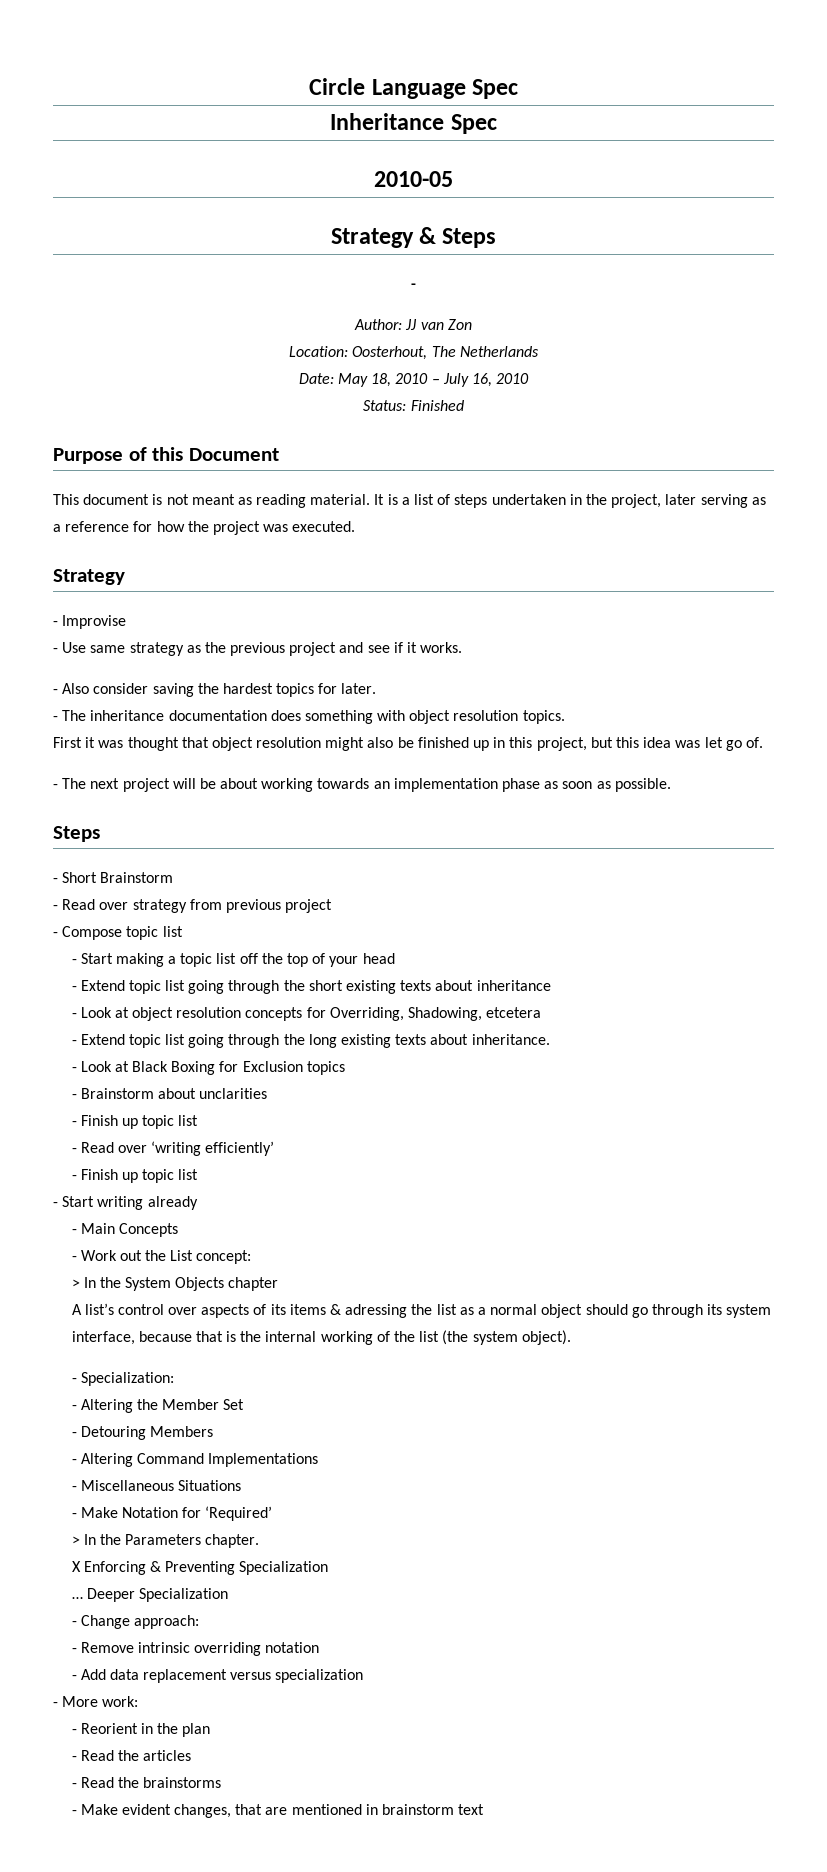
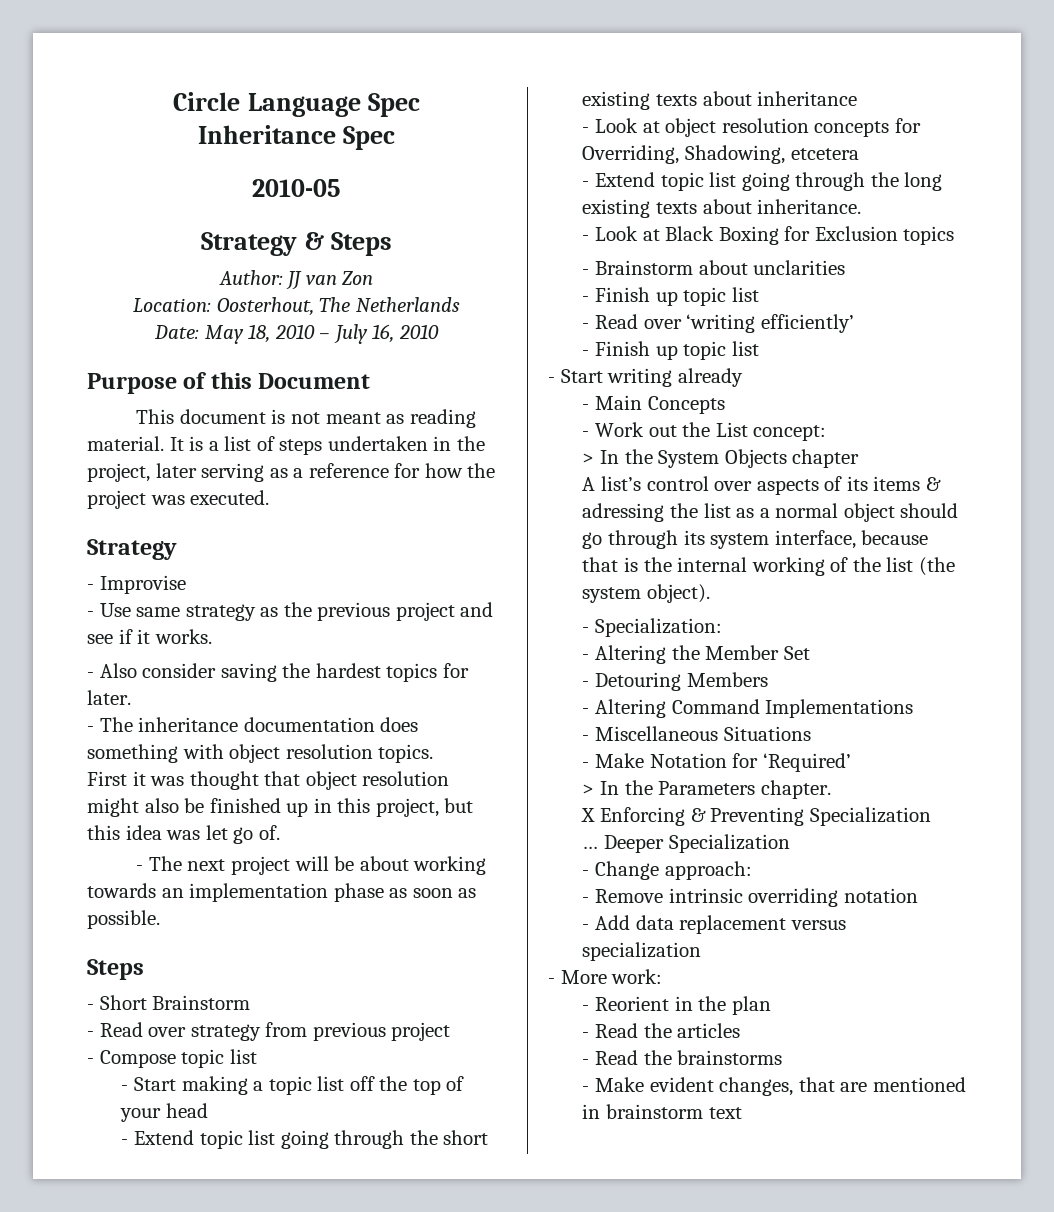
[411,283,416,289] // - -> (392, 244) none
[363,400,464,411] // Status: Finished -> (439, 331) none

